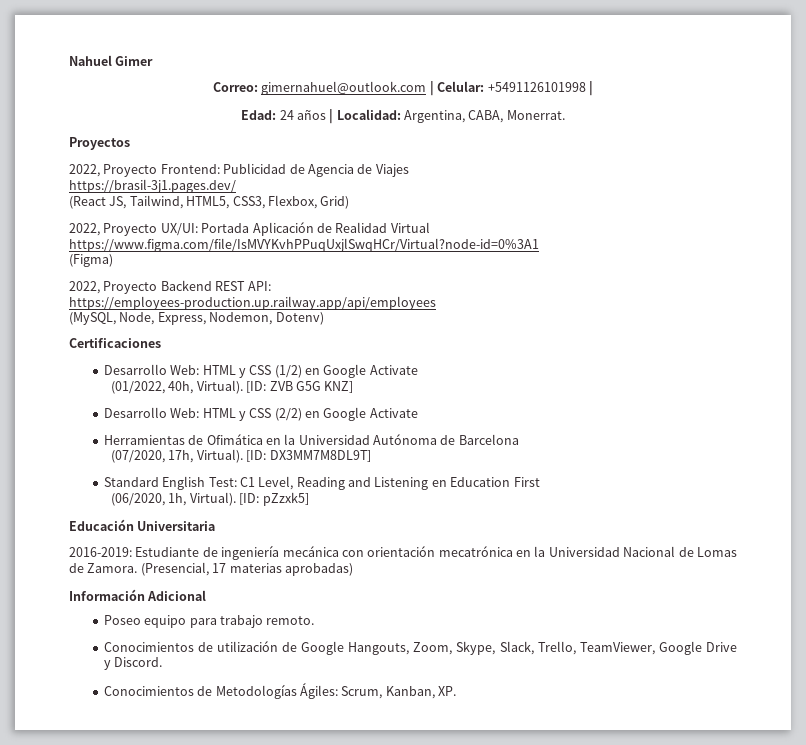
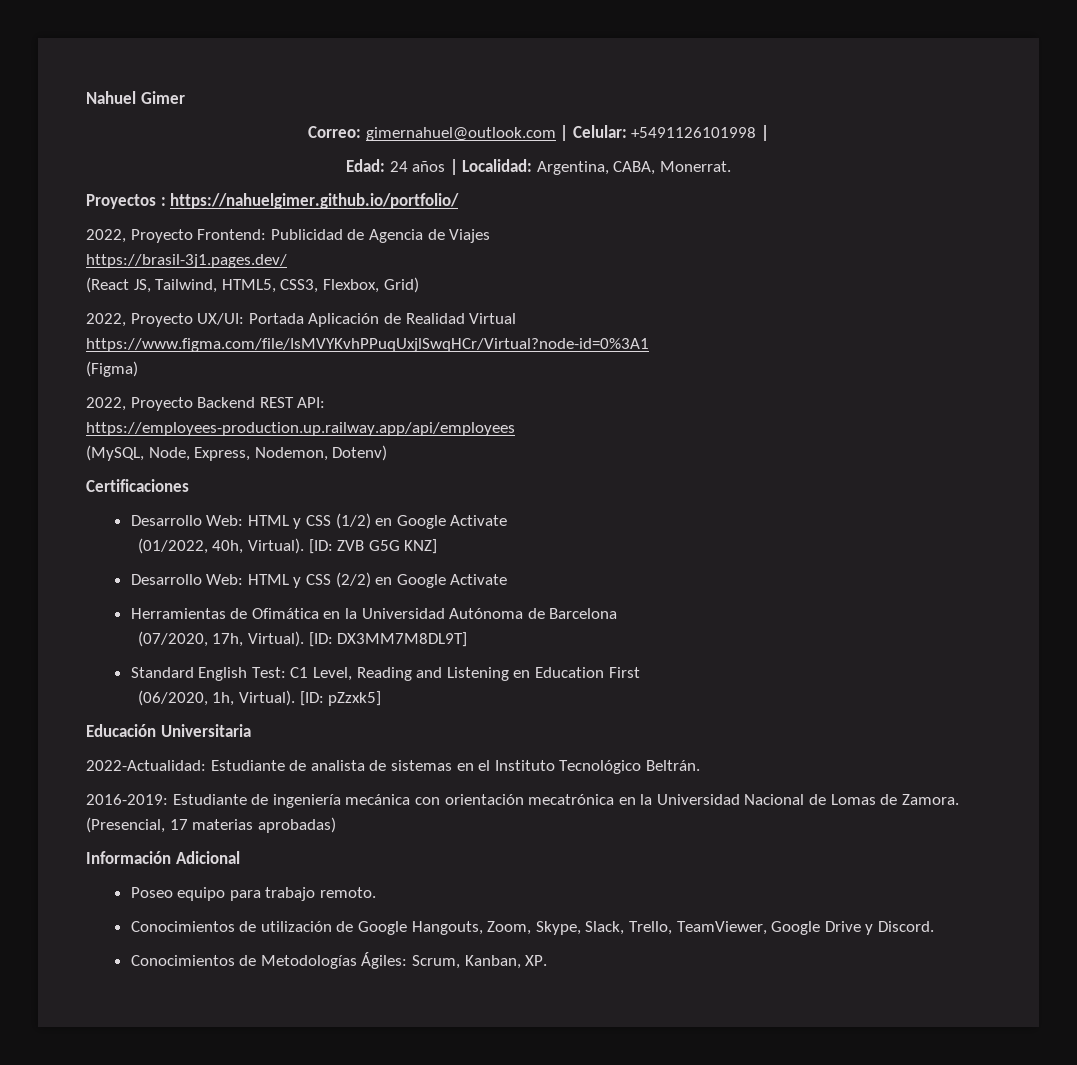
(130, 143) none -> [160,193,460,209] : https://nahuelgimer.github.io/portfolio/
(216, 526) none -> [86,760,700,774] // 2022-Actualidad: Estudiante de analista de sistemas en el Instituto Tecnológico Beltrán.

